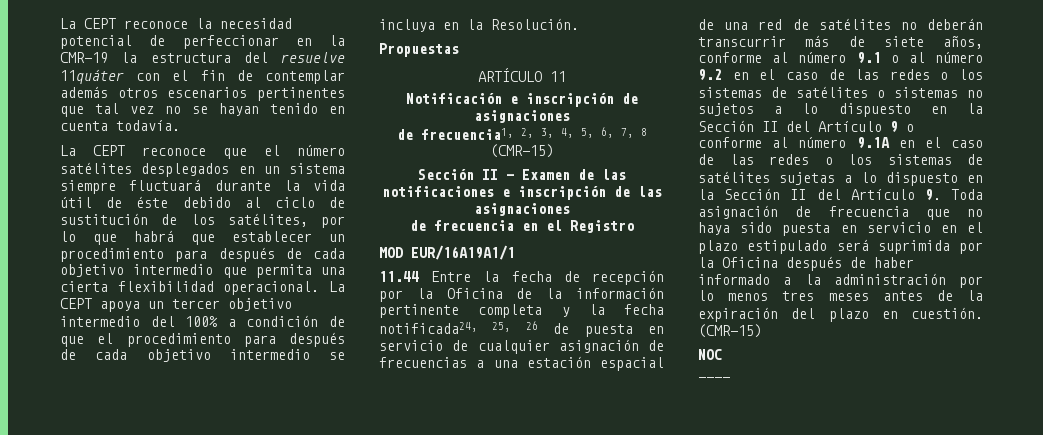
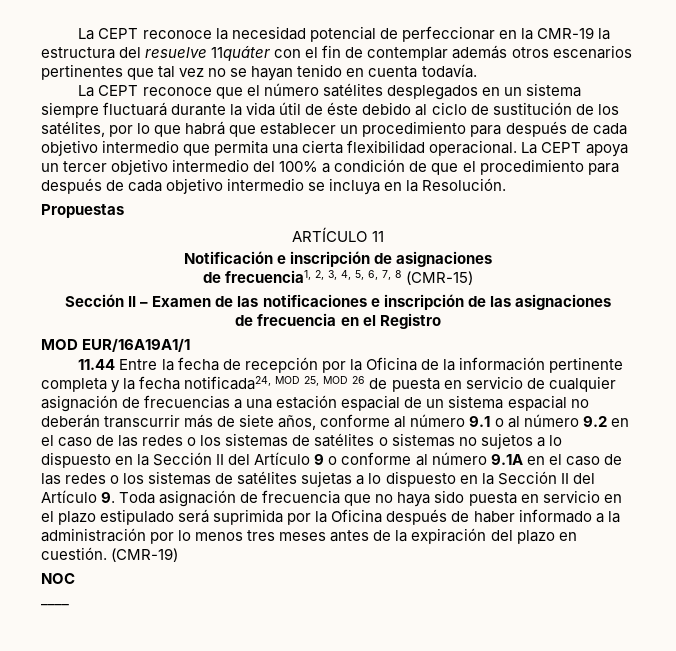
[492,322,511,332] 25, -> [275,376,349,386] MOD 25, MOD
[724,18,891,30] una red de satélites -> [426,395,567,411] un sistema espacial
[698,324,762,338] (CMR-15) -> [111,548,179,562] (CMR-19)

